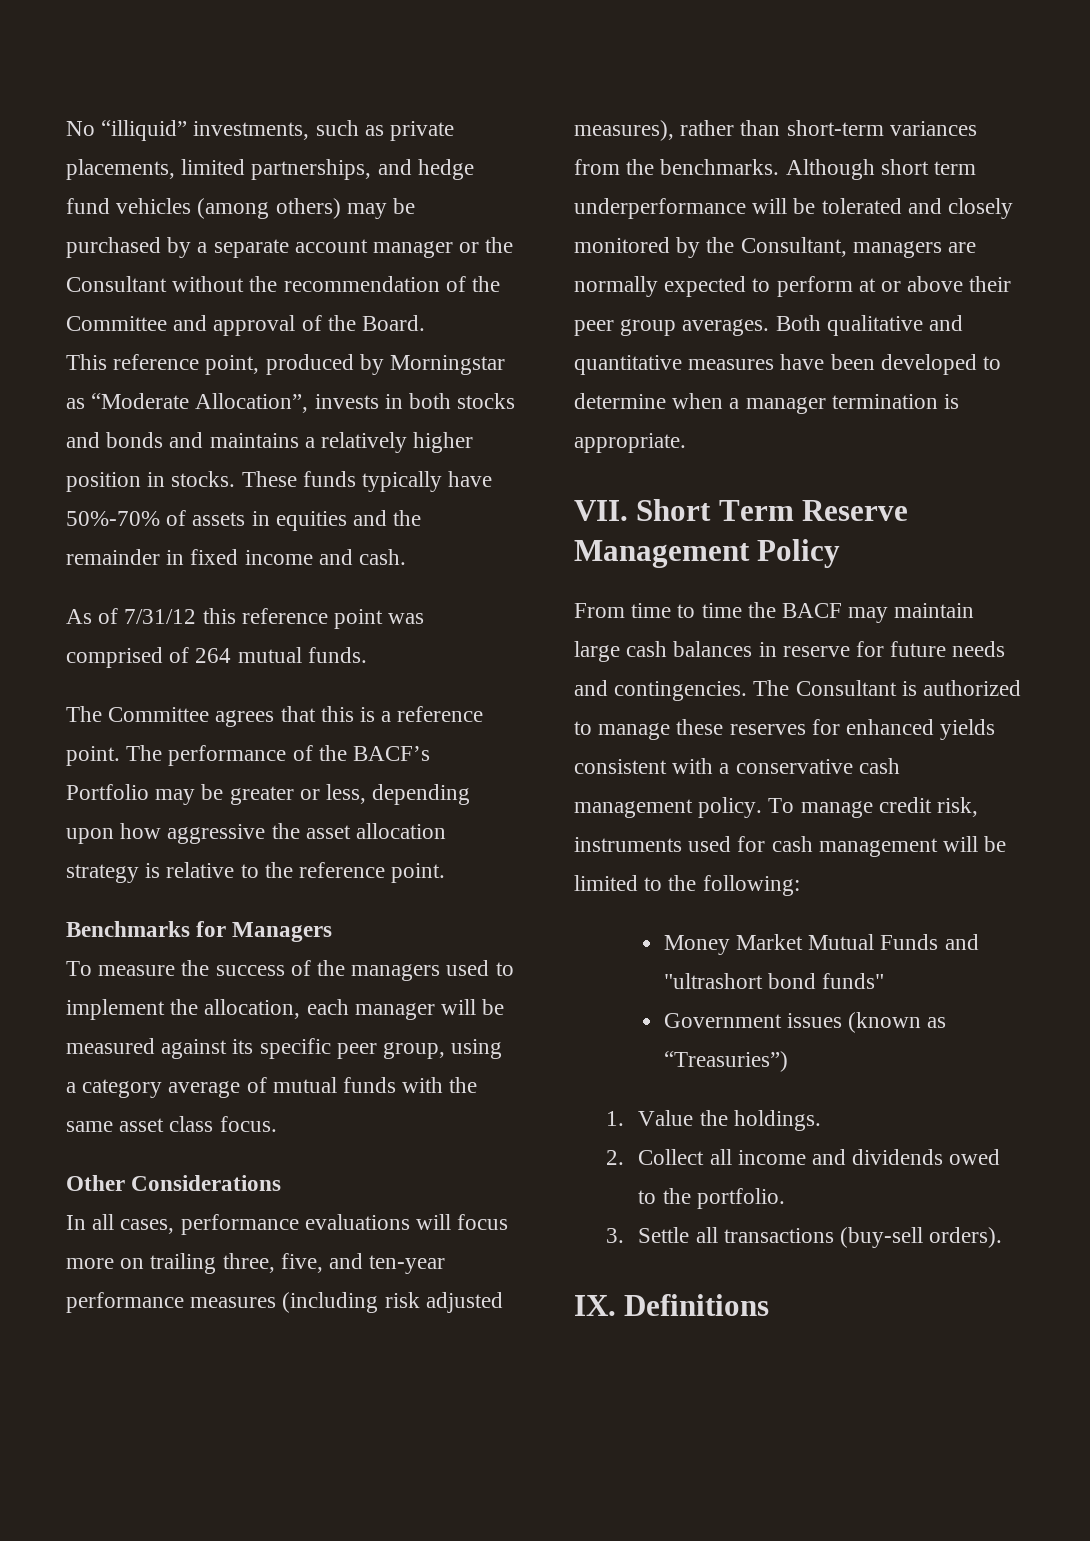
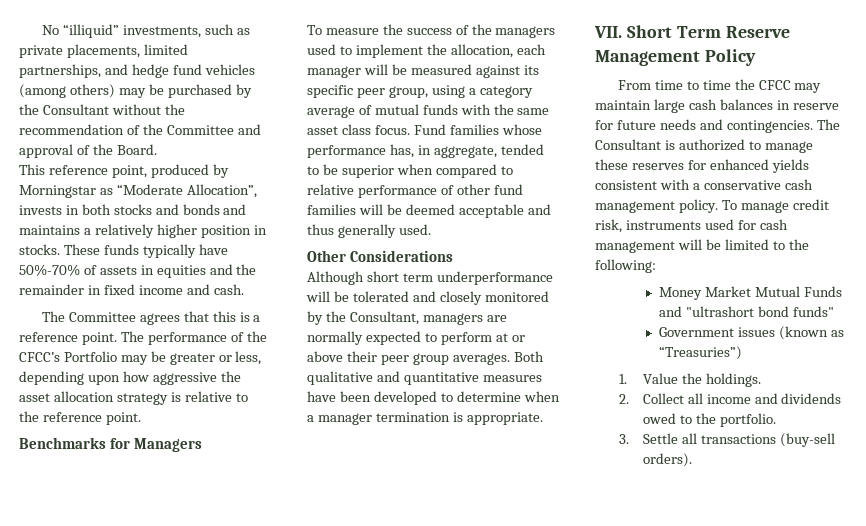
[197,239,480,258] a separate account manager or -> (252, 91) none
[66,608,425,629] [66,647,367,668] // As of 7/31/12 this reference point was comprised of 264 mutual funds. -> (244, 289) none
[353,746,431,761] BACF’s -> [19,352,60,362] CFCC’s
[66,1175,282,1191] [66,1214,509,1235] [66,1253,446,1274] [66,1292,503,1313] [574,120,977,141] [574,159,780,175] // Other Considerations // In all cases, performance evaluations will focus more on trailing three, five, and ten-year performance measures (including risk adjusted measures), rather than short-term variances from the benchmarks. -> [413,124,542,135] [307,144,544,158] [307,164,513,178] [307,184,523,198] [307,204,551,218] [307,224,431,238] [307,250,453,262] Fund families whose performance has, in aggregate, tended to be superior when compared to relative performance of other fund families will be deemed acceptable and thus generally used. // Other Considerations //
[782,603,843,618] BACF -> [758,80,791,90] CFCC
[574,1294,770,1316] // IX. Definitions -> (692, 460) none

